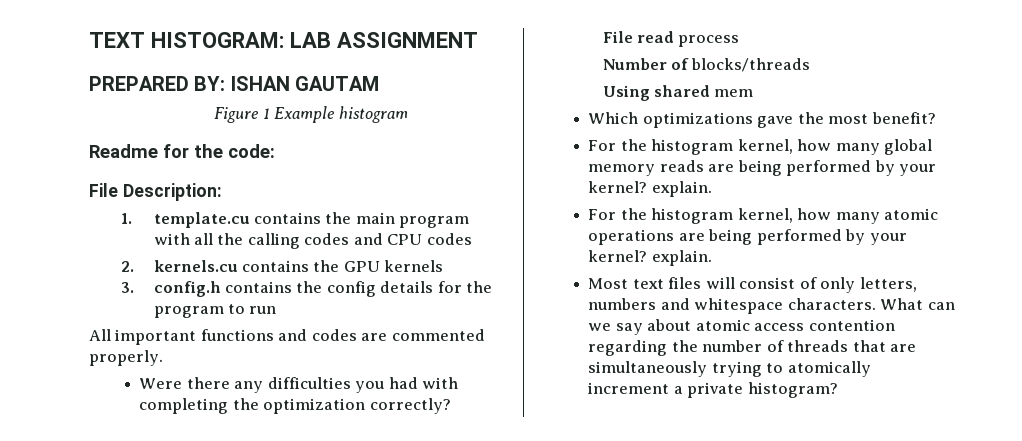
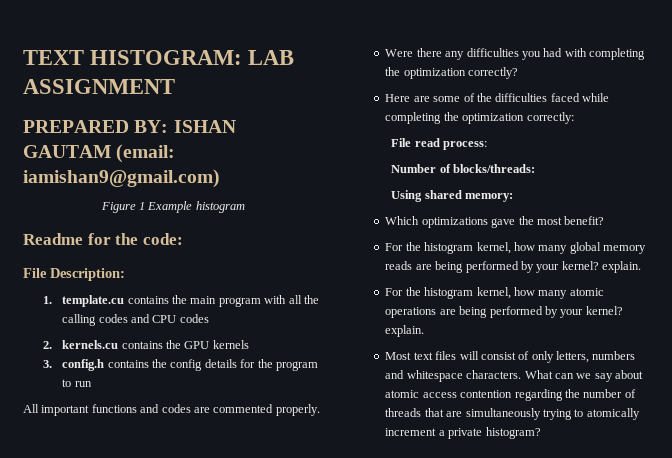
(380, 83) none -> [116,144,176,163] [23,169,220,188] (email: iamishan9@gmail.com)
(451, 406) none -> [385,93,610,102] [385,112,574,124] // Here are some of the difficulties faced while completing the optimization correctly:
[678,35,740,47] process -> [443,141,488,150] process:
[691,58,811,72] blocks/threads -> [453,164,536,173] blocks/threads:
[714,89,754,97] mem -> [465,193,514,202] memory:

